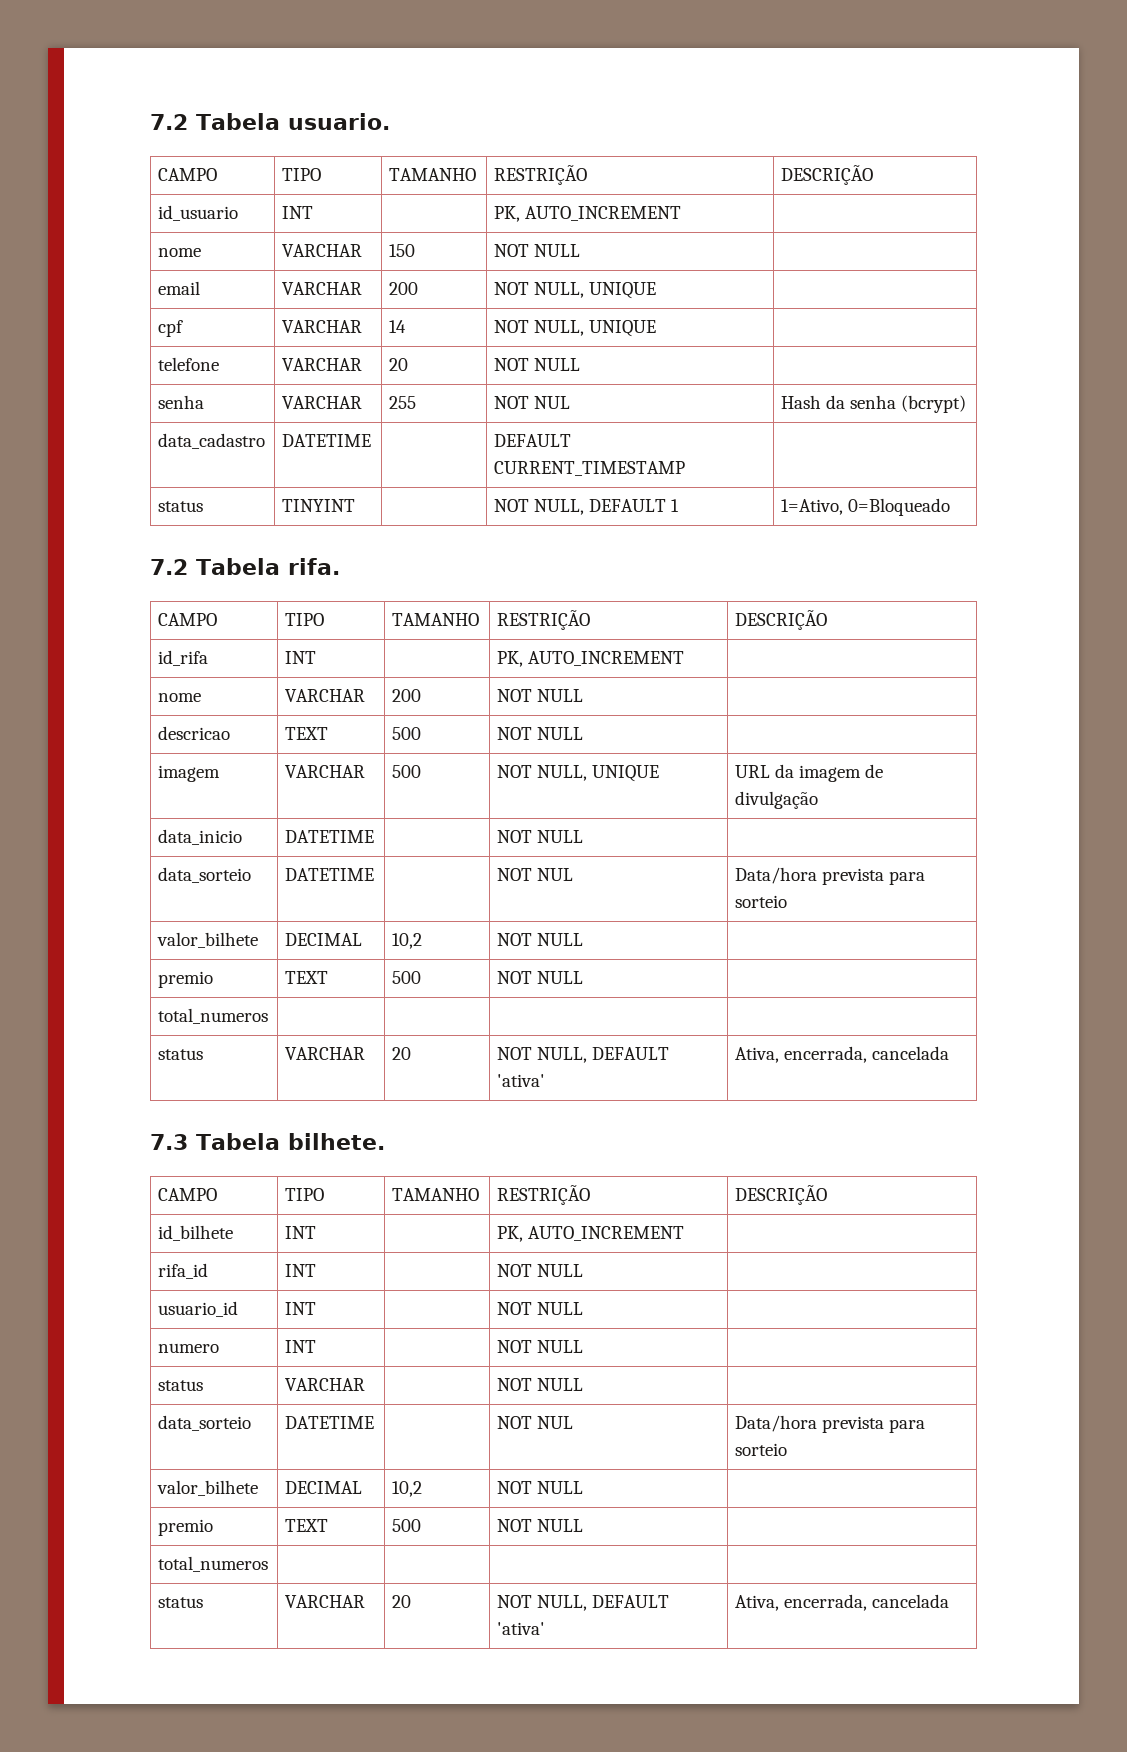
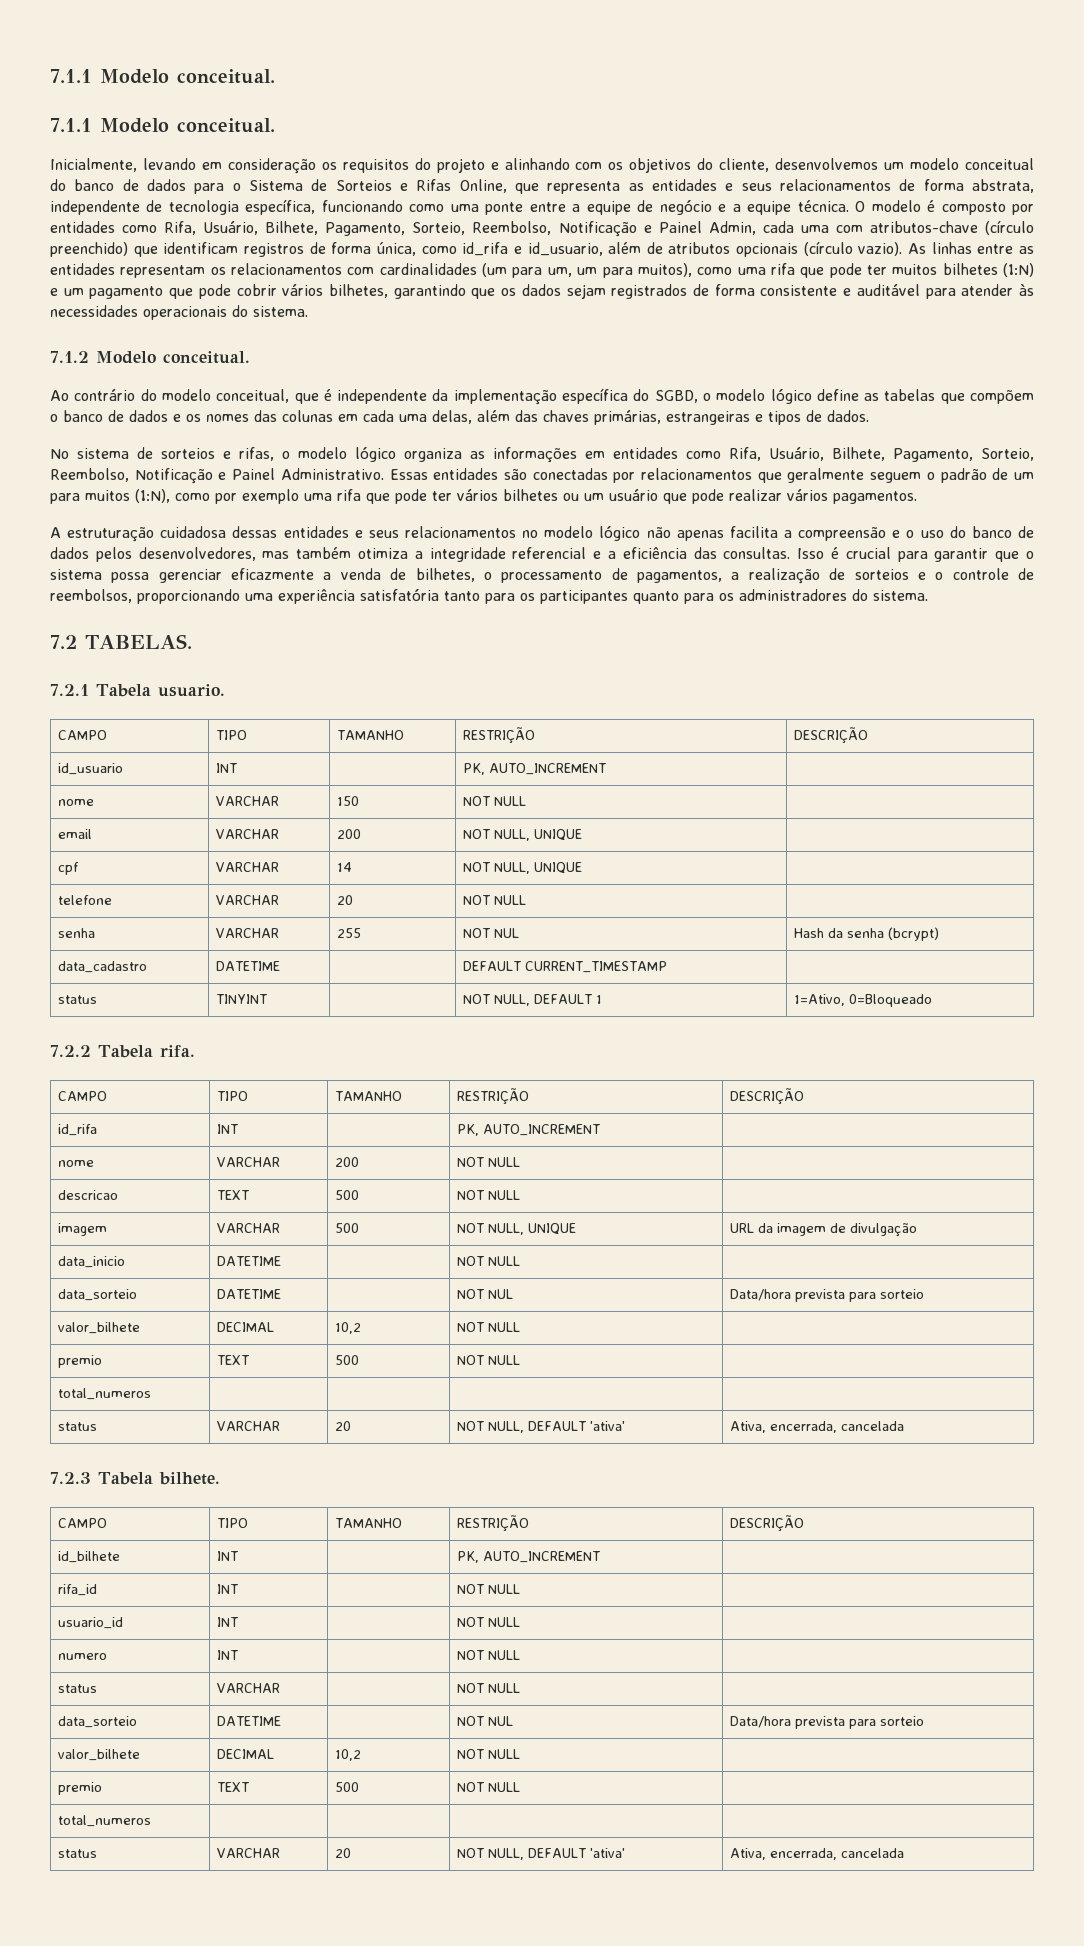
[150,114,188,130] 7.2 -> [50,69,275,84] [50,118,275,133] [50,158,1035,174] [50,179,1035,194] [50,199,1034,215] [50,220,1034,237] [50,241,1034,257] [50,263,1035,278] [50,284,1034,299] [50,305,308,320] [50,351,250,364] [50,388,1034,405] [50,410,869,425] [50,446,1034,463] [50,468,1035,484] [50,489,917,504] [50,525,1034,542] [50,547,1034,562] [50,568,1034,584] [50,588,928,604] [50,634,192,649] [50,684,89,696] 7.1.1 Modelo conceitual. // 7.1.1 Modelo conceitual. // Inicialmente, levando em consideração os requisitos do projeto e alinhando com os objetivos do cliente, desenvolvemos um modelo conceitual do banco de dados para o Sistema de Sorteios e Rifas Online, que representa as entidades e seus relacionamentos de forma abstrata, independente de tecnologia específica, funcionando como uma ponte entre a equipe de negócio e a equipe técnica. O modelo é composto por entidades como Rifa, Usuário, Bilhete, Pagamento, Sorteio, Reembolso, Notificação e Painel Admin, cada uma com atributos-chave (círculo preenchido) que identificam registros de forma única, como id_rifa e id_usuario, além de atributos opcionais (círculo vazio). As linhas entre as entidades representam os relacionamentos com cardinalidades (um para um, um para muitos), como uma rifa que pode ter muitos bilhetes (1:N) e um pagamento que pode cobrir vários bilhetes, garantindo que os dados sejam registrados de forma consistente e auditável para atender às necessidades operacionais do sistema. // 7.1.2 Modelo conceitual. // Ao contrário do modelo conceitual, que é independente da implementação específica do SGBD, o modelo lógico define as tabelas que compõem o banco de dados e os nomes das colunas em cada uma delas, além das chaves primárias, estrangeiras e tipos de dados. // No sistema de sorteios e rifas, o modelo lógico organiza as informações em entidades como Rifa, Usuário, Bilhete, Pagamento, Sorteio, Reembolso, Notificação e Painel Administrativo. Essas entidades são conectadas por relacionamentos que geralmente seguem o padrão de um para muitos (1:N), como por exemplo uma rifa que pode ter vários bilhetes ou um usuário que pode realizar vários pagamentos. // A estruturação cuidadosa dessas entidades e seus relacionamentos no modelo lógico não apenas facilita a compreensão e o uso do banco de dados pelos desenvolvedores, mas também otimiza a integridade referencial e a eficiência das consultas. Isso é crucial para garantir que o sistema possa gerenciar eficazmente a venda de bilhetes, o processamento de pagamentos, a realização de sorteios e o controle de reembolsos, proporcionando uma experiência satisfatória tanto para os participantes quanto para os administradores do sistema. // 7.2 TABELAS. // 7.2.1
[150,559,188,575] 7.2 -> [50,1045,91,1057] 7.2.2
[150,1134,188,1150] 7.3 -> [50,1472,91,1484] 7.2.3

